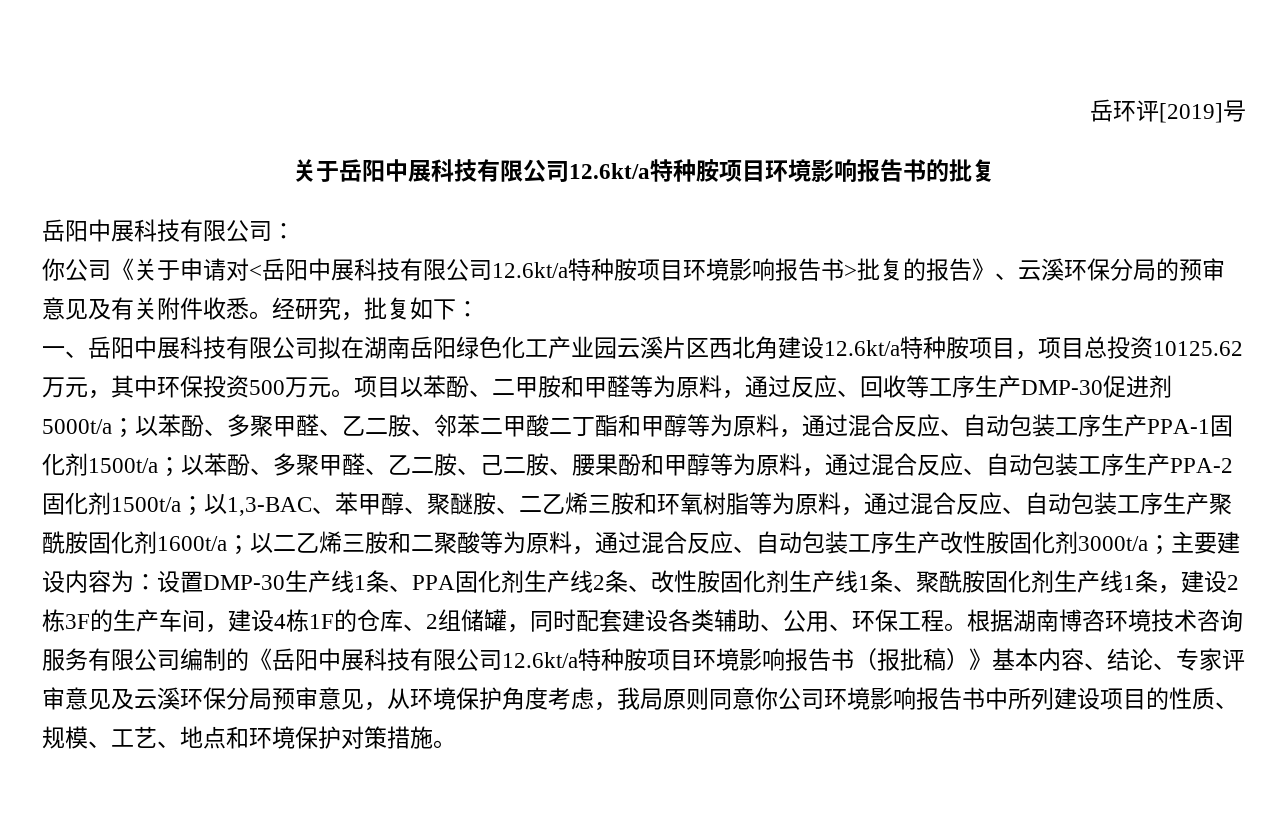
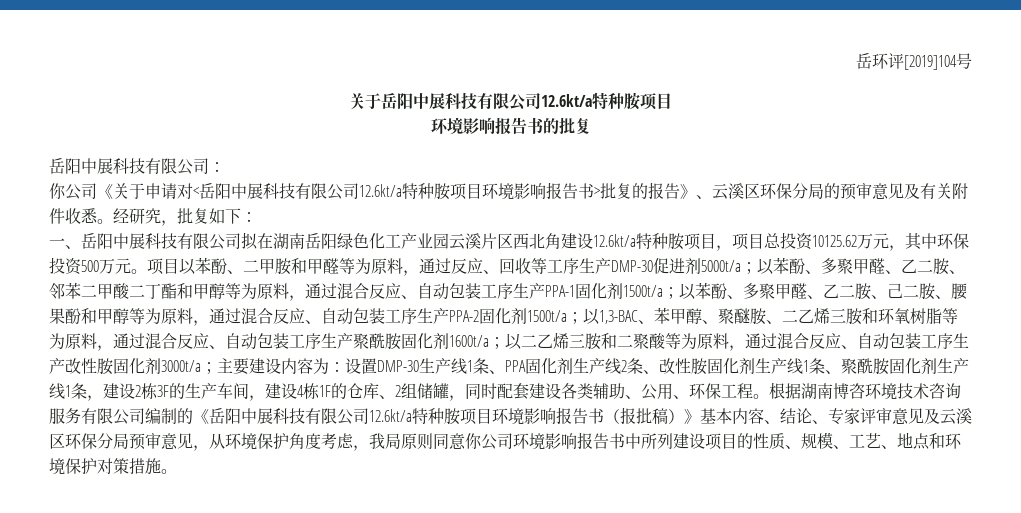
[1159,103,1223,123] [2019] -> [904,55,957,70] [2019]104
(765, 171) none -> (672, 101) //
(1064, 269) none -> [744,183,760,199] 区
(180, 698) none -> [49,433,65,449] 区

